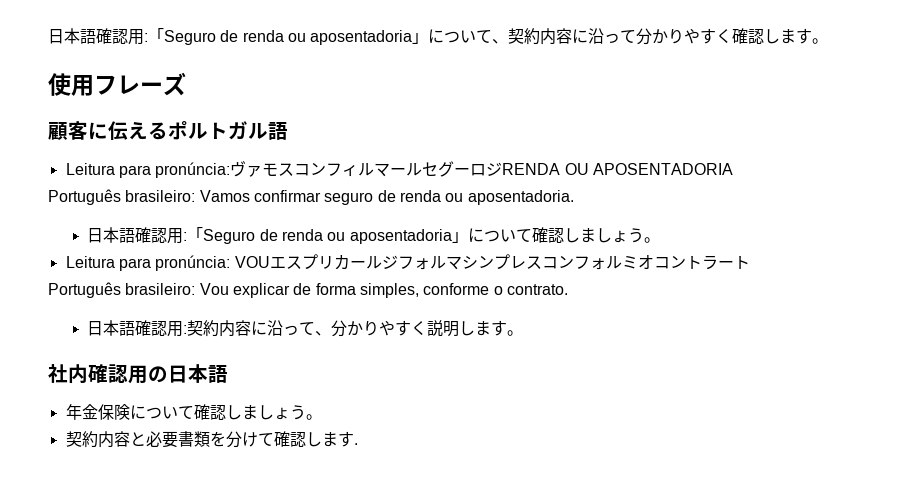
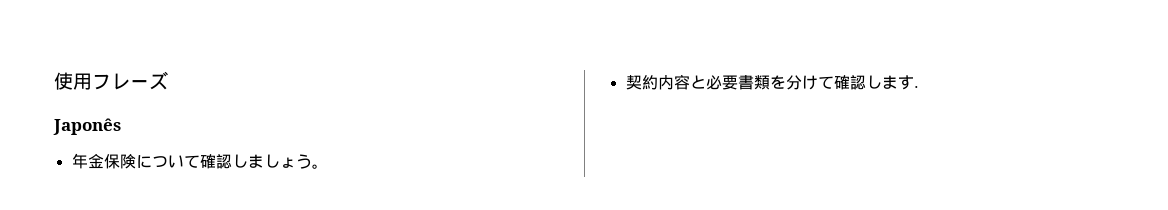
[48,28,829,45] [48,72,186,96] [48,121,288,140] [65,161,733,178] [48,189,574,205] [87,227,660,244] [65,254,750,271] [48,282,568,298] [87,320,524,337] [48,364,228,384] 日本語確認用:「Seguro de renda ou aposentadoria」について、契約内容に沿って分かりやすく確認します。 // 使用フレーズ // 顧客に伝えるポルトガル語 // Leitura para pronúncia:ヴァモスコンフィルマールセグーロジRENDA OU APOSENTADORIA // Português brasileiro: Vamos confirmar seguro de renda ou aposentadoria. // 日本語確認用:「Seguro de renda ou aposentadoria」について確認しましょう。 // Leitura para pronúncia: VOUエスプリカールジフォルマシンプレスコンフォルミオコントラート // Português brasileiro: Vou explicar de forma simples, conforme o contrato. // 日本語確認用:契約内容に沿って、分かりやすく説明します。 // 社内確認用の日本語 -> [54,71,168,90] [53,118,121,135] 使用フレーズ // Japonês

